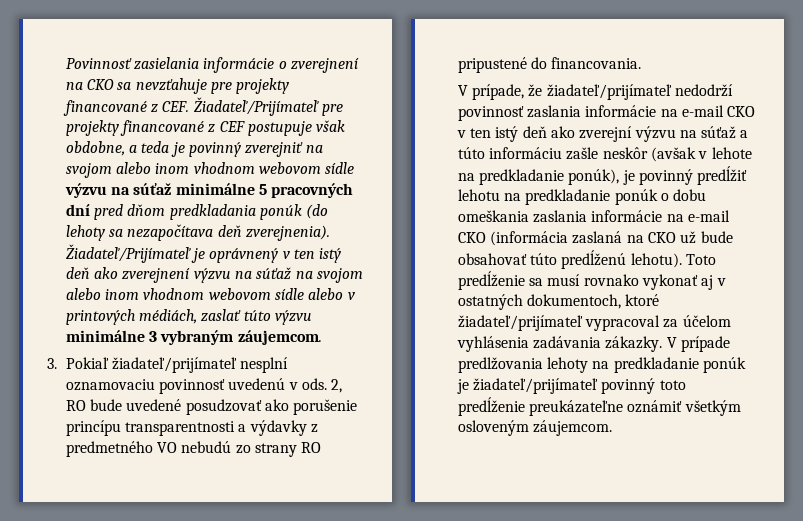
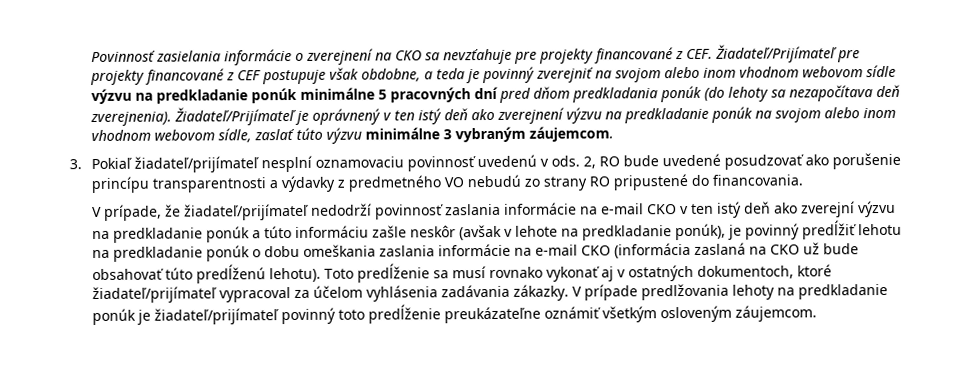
[133,183,172,195] súťaž -> [155,87,297,104] predkladanie ponúk
[256,267,363,283] [65,288,355,300] [65,309,197,325] súťaž na svojom alebo inom vhodnom webovom sídle alebo v printových médiách, -> [623,106,896,124] [90,128,252,143] predkladanie ponúk na svojom alebo inom vhodnom webovom sídle,
[701,126,737,139] súťaž -> [112,226,250,243] predkladanie ponúk

